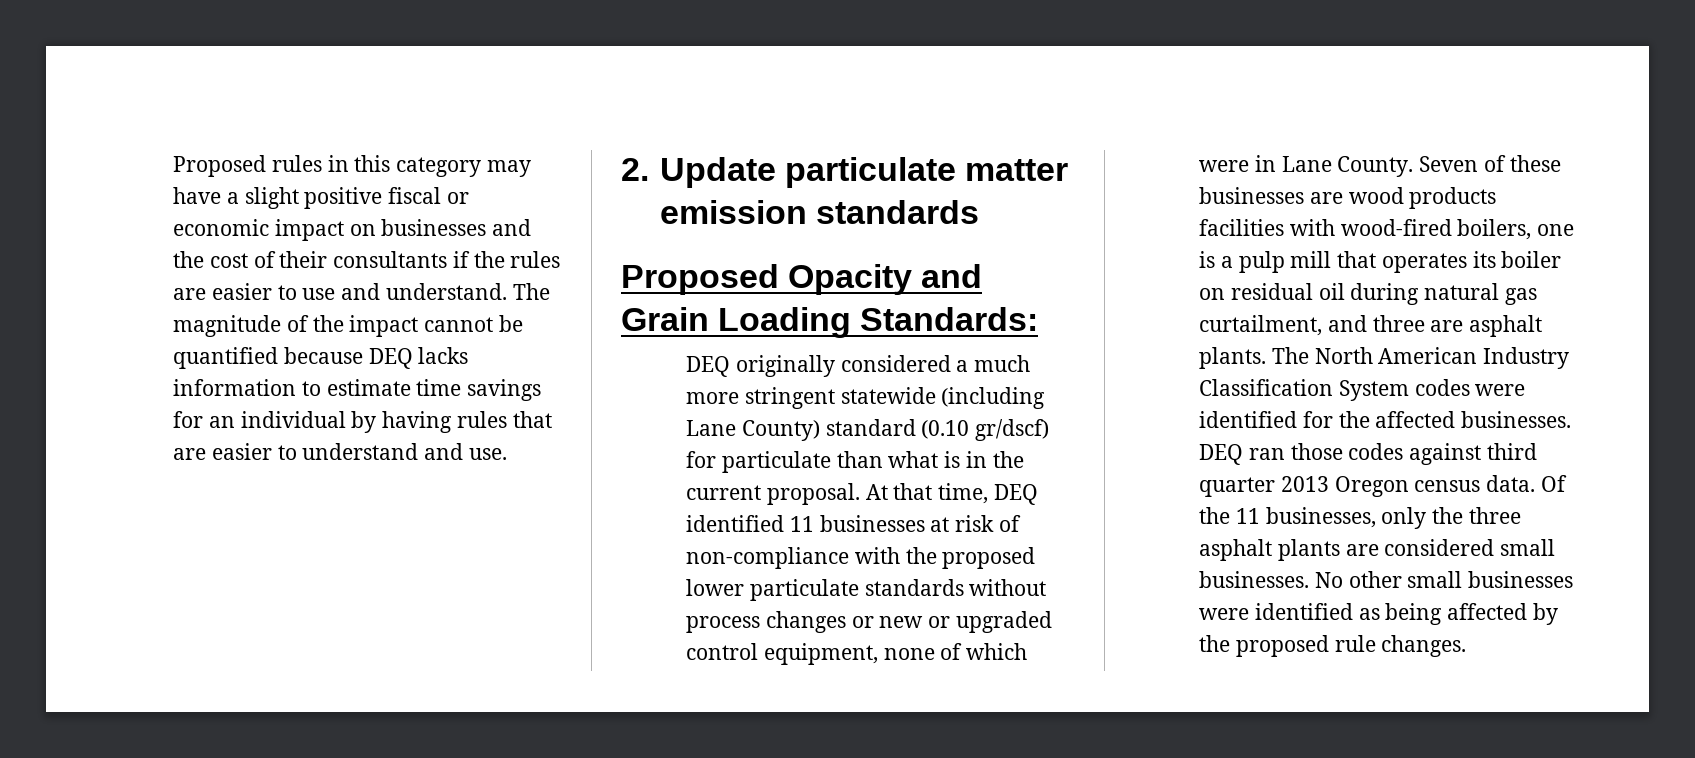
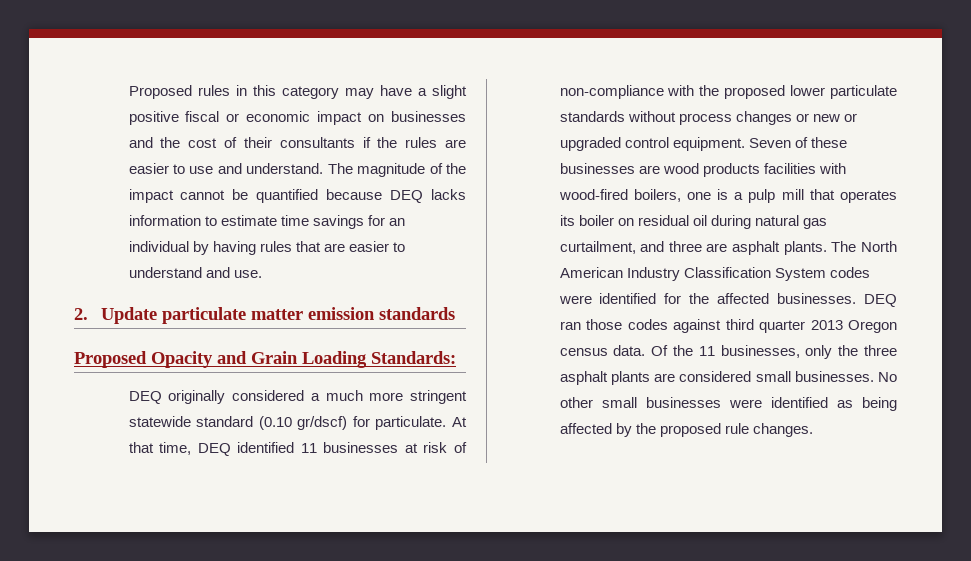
[941,387,1046,409] [686,420,821,441] (including Lane County) -> (191, 421) none
[722,451,1024,473] [686,483,861,505] particulate than what is in the current proposal. -> [375,416,447,430] particulate.
[764,643,1028,665] [1199,155,1414,177] equipment, none of which were in Lane County. -> [672,137,745,151] equipment.

